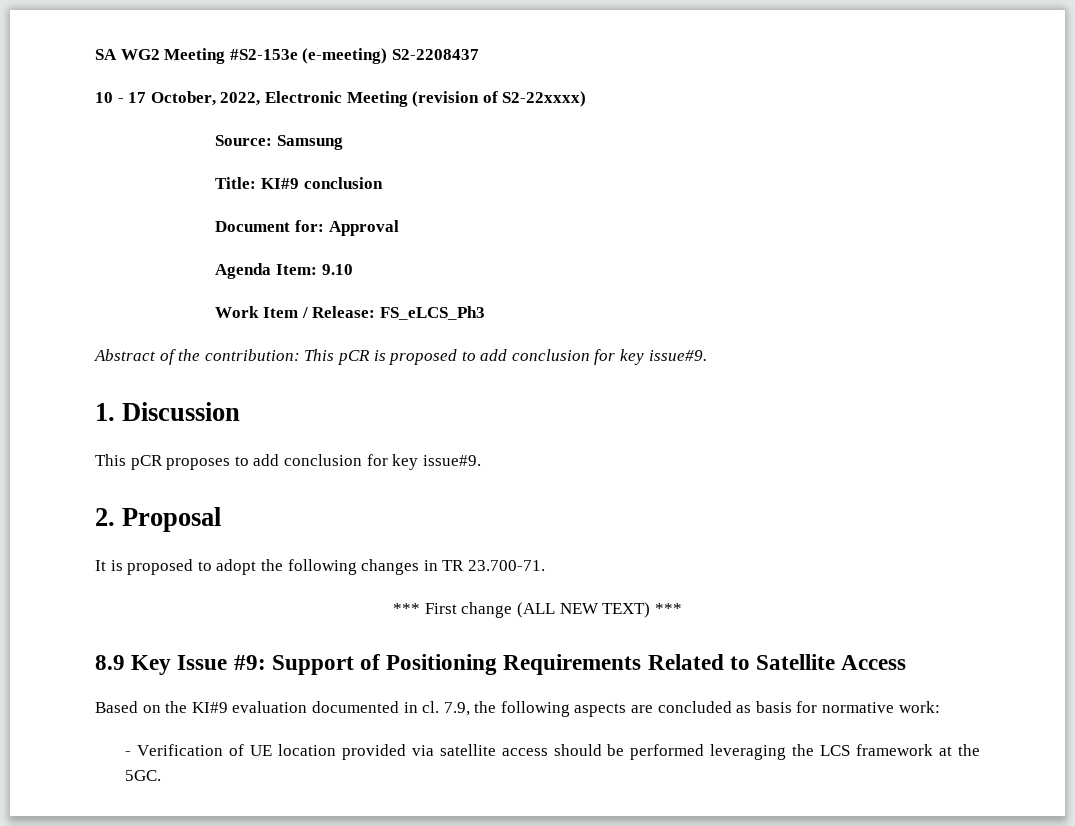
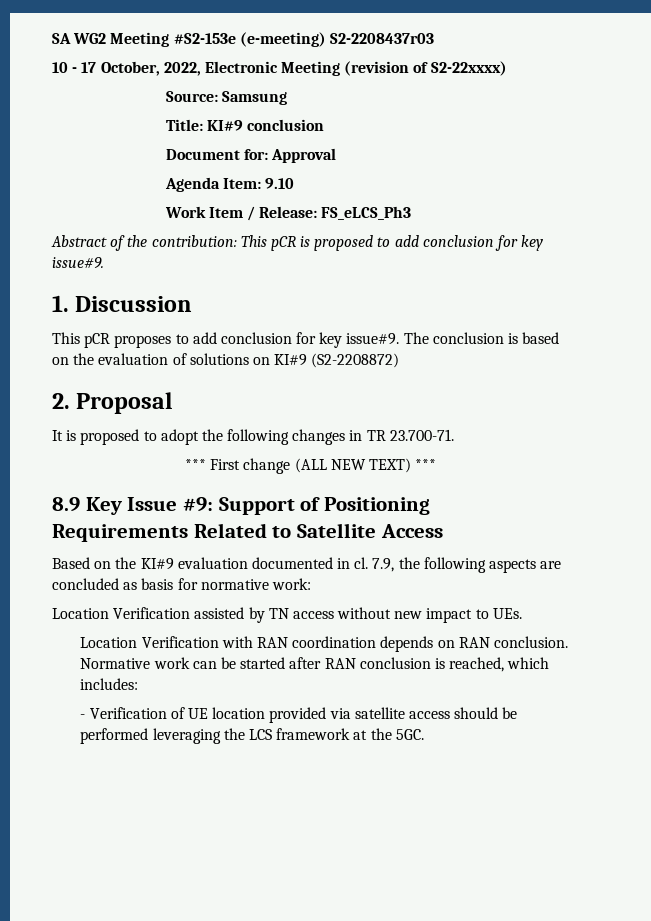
[391,49,479,60] S2-2208437 -> [329,33,434,44] S2-2208437r03
(481, 460) none -> [403,332,560,344] [52,353,400,368] The conclusion is based on the evaluation of solutions on KI#9 (S2-2208872)
(940, 707) none -> [52,607,522,623] [80,636,568,652] [80,657,550,672] [80,678,139,690] // Location Verification assisted by TN access without new impact to UEs. // Location Verification with RAN coordination depends on RAN conclusion. Normative work can be started after RAN conclusion is reached, which includes:

